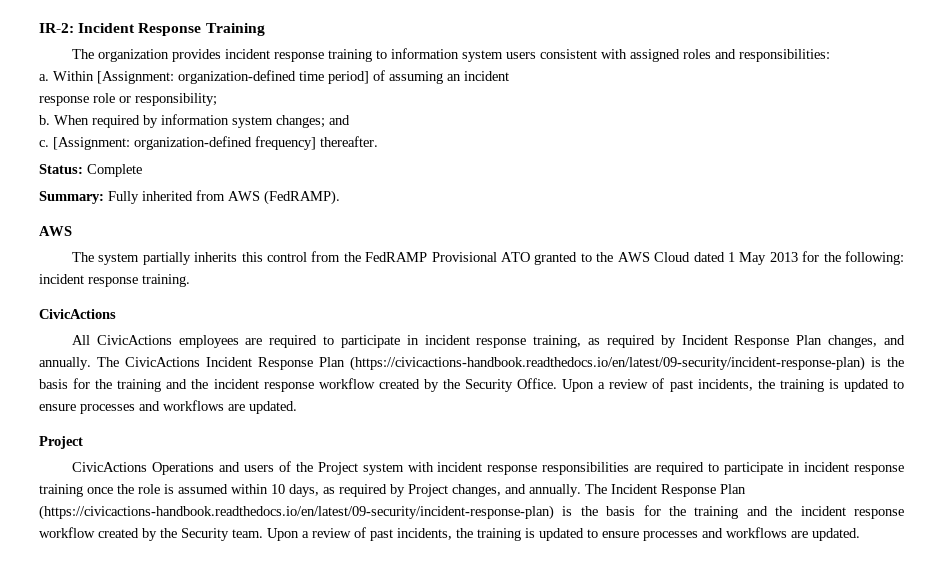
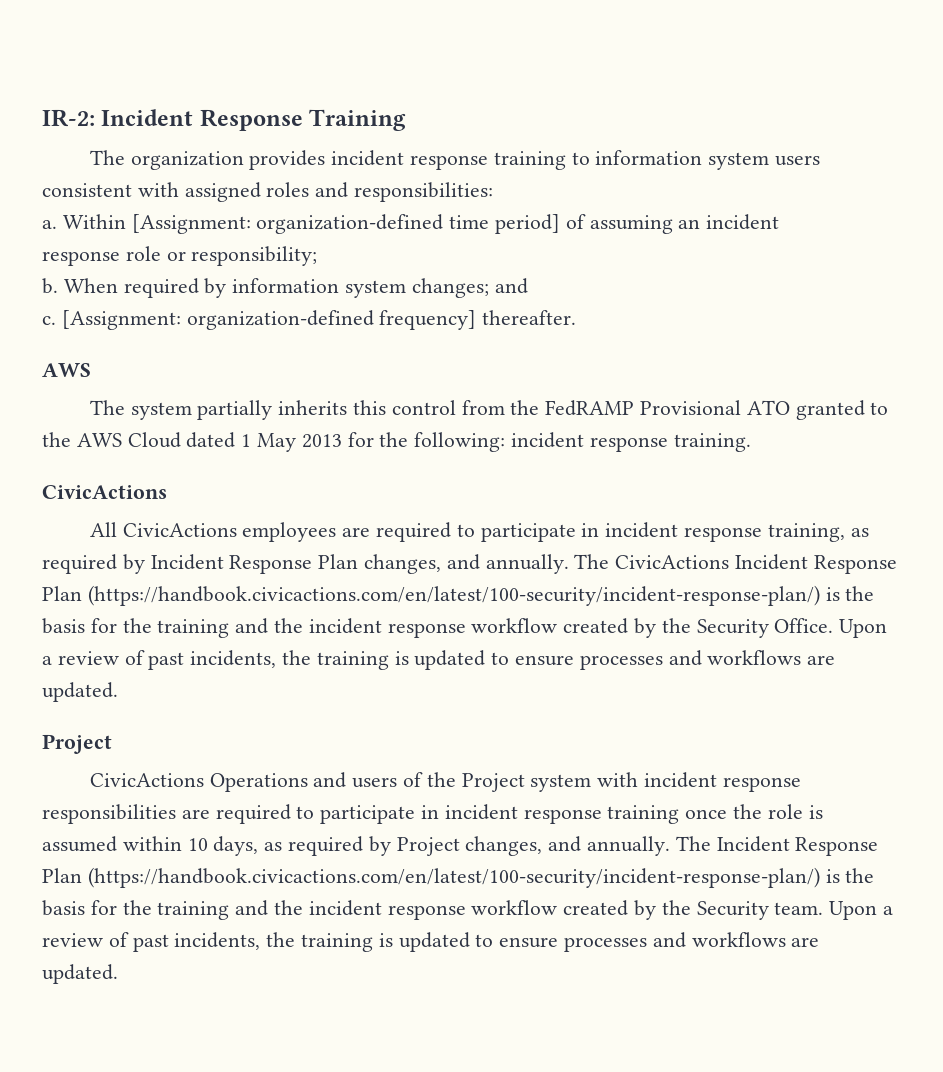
[39,164,142,177] [39,190,340,205] // Status: Complete // Summary: Fully inherited from AWS (FedRAMP). -> (577, 317) none
[350,356,865,371] (https://civicactions-handbook.readthedocs.io/en/latest/09-security/incident-response-plan) -> [87,585,820,606] (https://handbook.civicactions.com/en/latest/100-security/incident-response-plan/)
[39,505,554,520] (https://civicactions-handbook.readthedocs.io/en/latest/09-security/incident-response-plan) -> [87,867,820,888] (https://handbook.civicactions.com/en/latest/100-security/incident-response-plan/)

